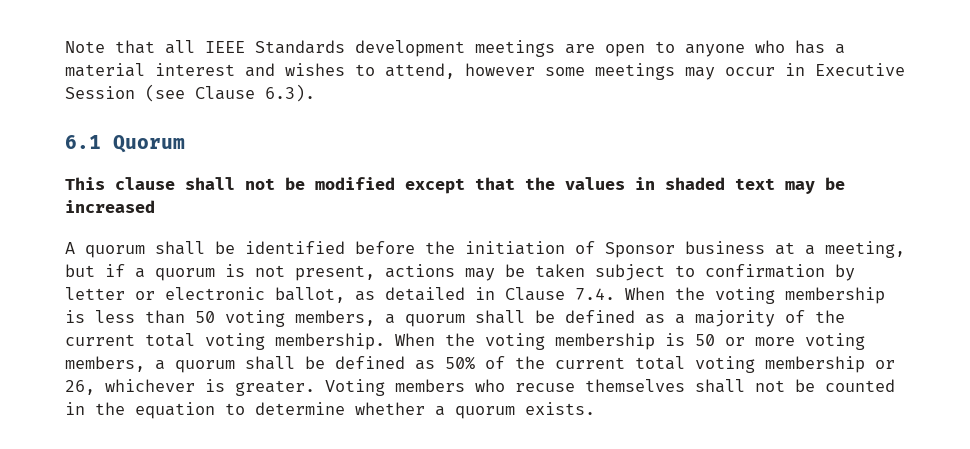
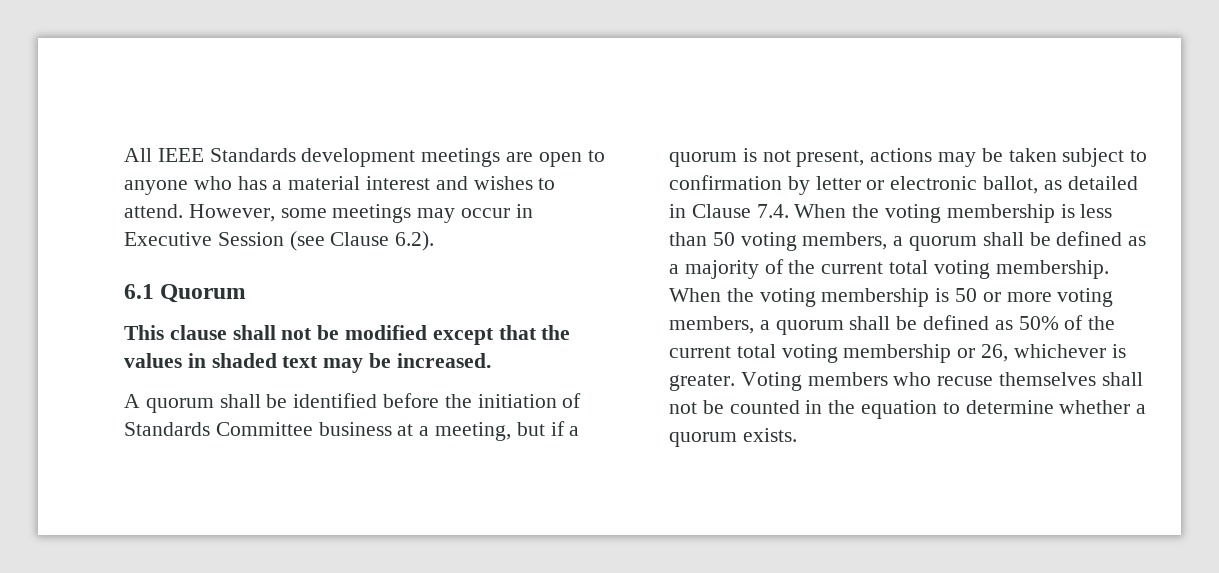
[65,40,195,54] Note that all -> [124,148,152,162] All
[385,63,535,79] attend, however -> [124,204,275,222] attend. However,
[265,84,315,102] 6.3). -> [395,231,435,251] 6.2).
[65,200,155,213] increased -> [396,353,491,368] increased.
[605,242,675,258] Sponsor -> [124,422,313,436] Standards Committee

